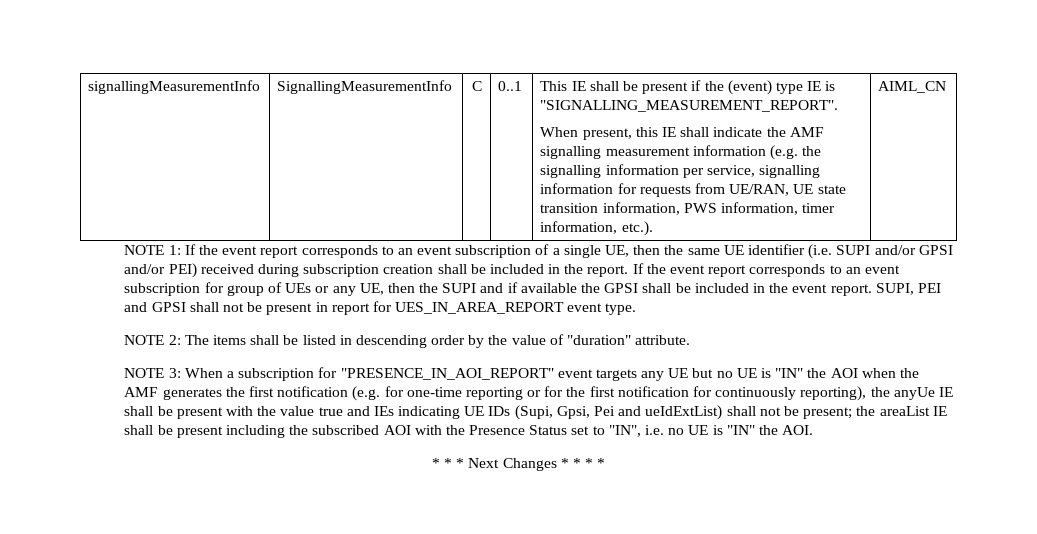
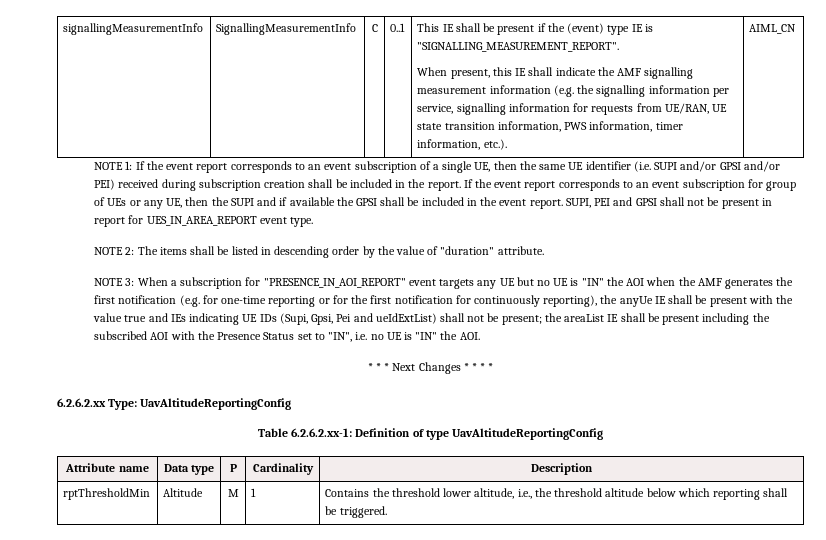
(606, 463) none -> [57,398,292,410] [257,428,604,440] [65,463,149,472] [163,464,215,475] [229,464,237,472] [252,463,314,475] [531,463,593,475] [63,488,151,500] [163,488,204,497] [227,489,239,497] [251,488,257,497] [325,488,789,500] [325,506,387,518] // 6.2.6.2.xx Type: UavAltitudeReportingConfig // Table 6.2.6.2.xx-1: Definition of type UavAltitudeReportingConfig // Attribute name | Data type | P | Cardinality | Description // rptThresholdMin | Altitude | M | 1 | Contains the threshold lower altitude, i.e., the threshold altitude below which reporting shall be triggered.

